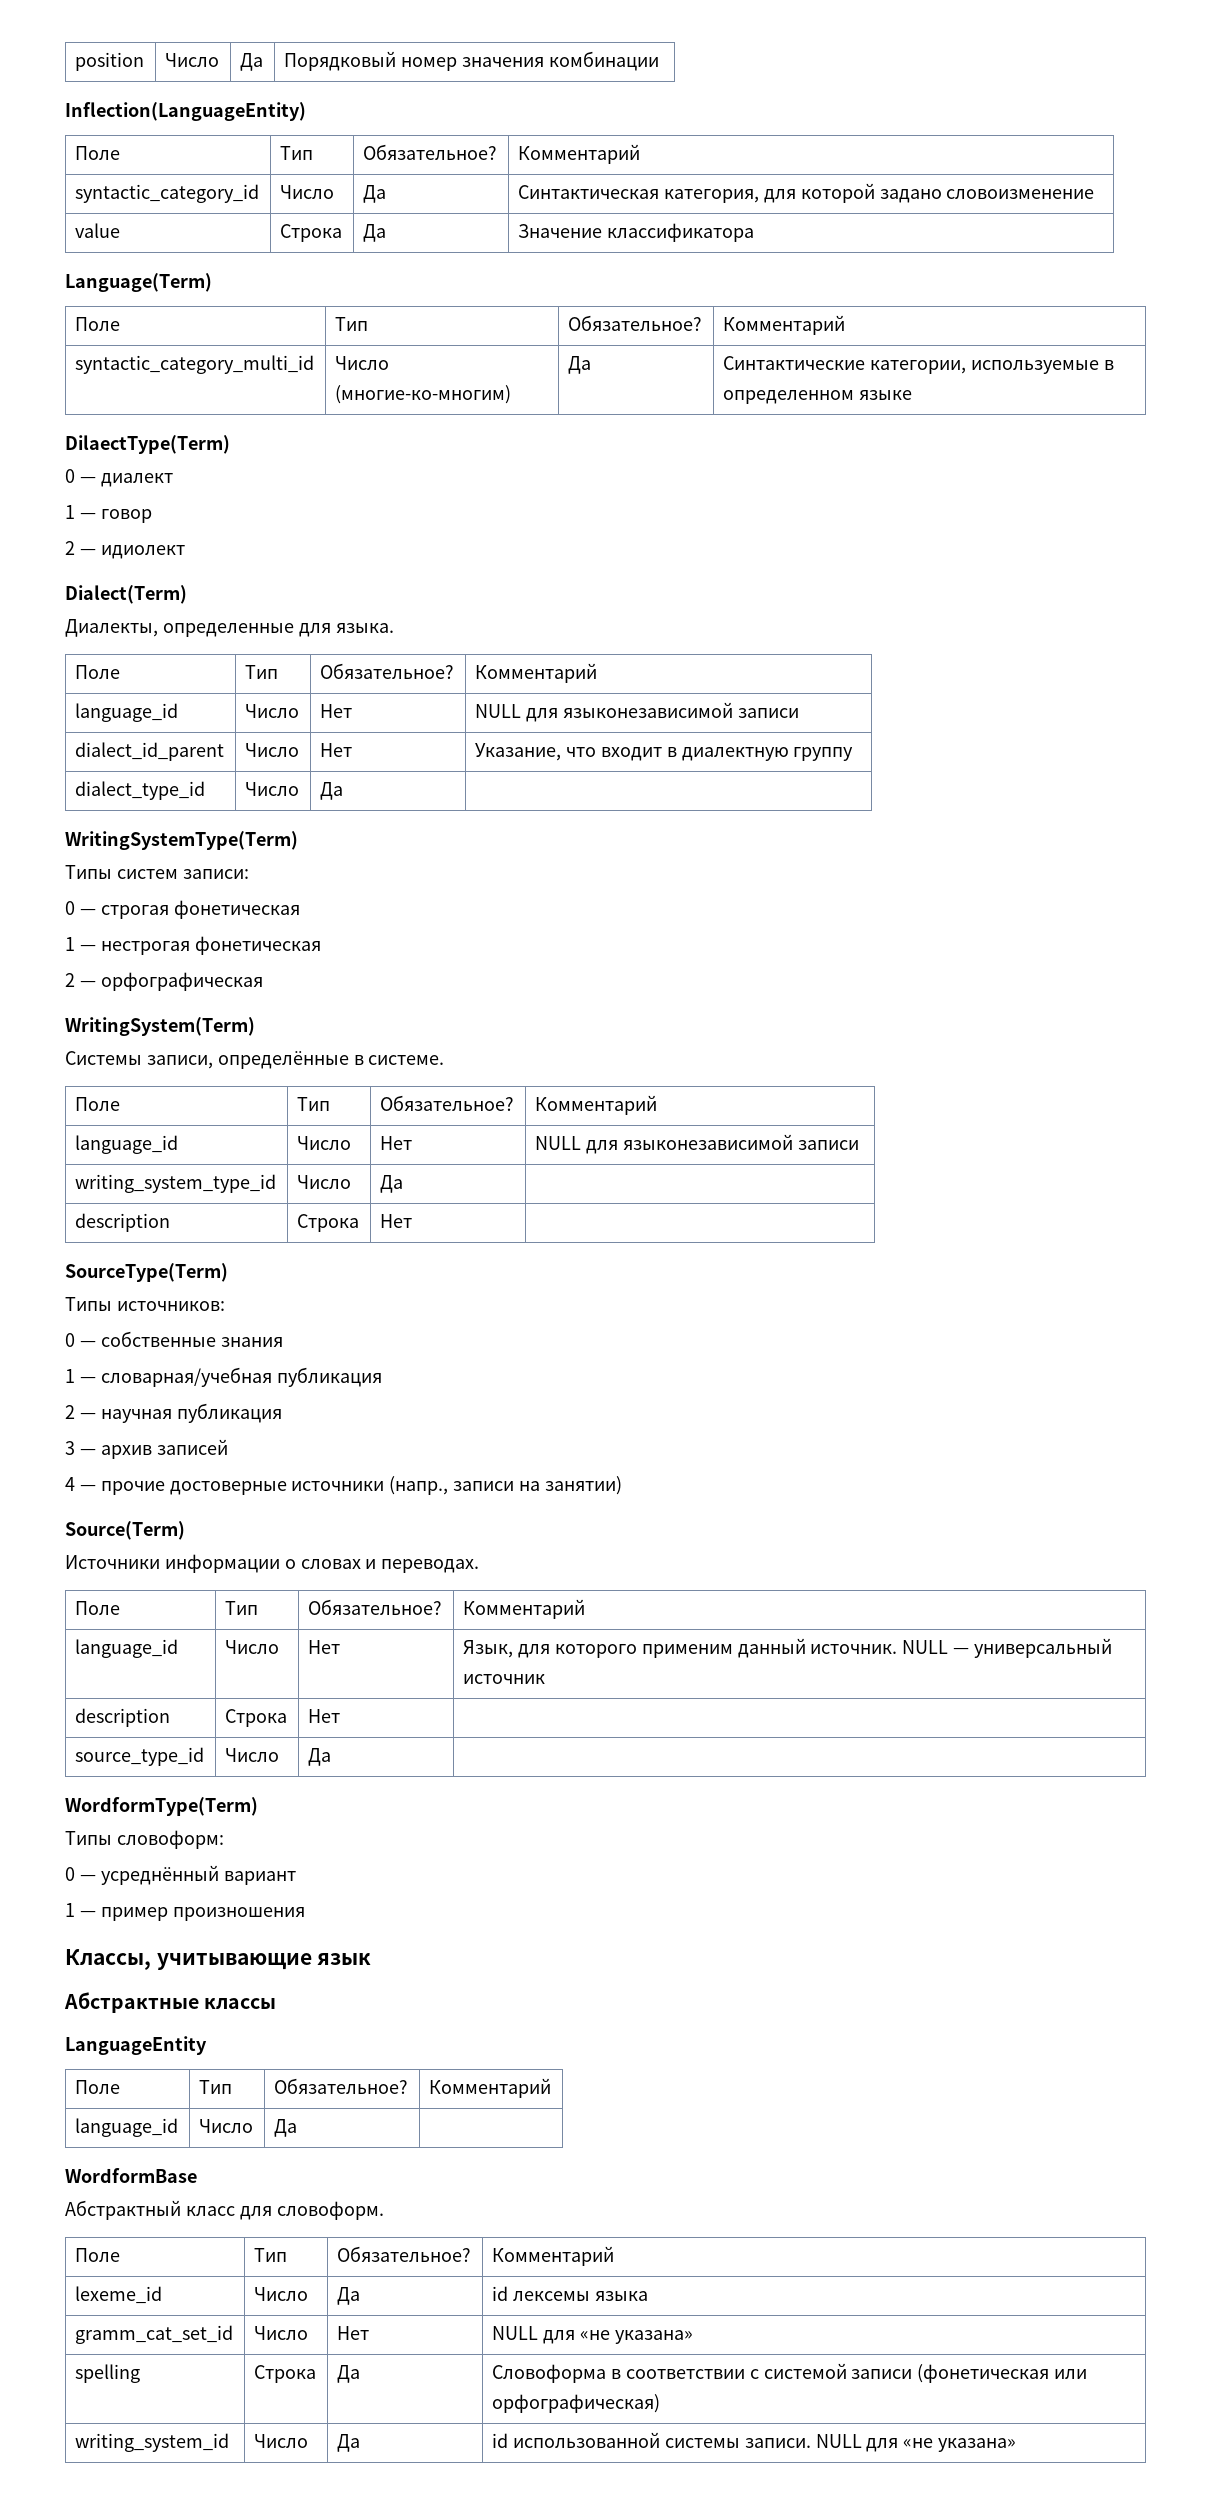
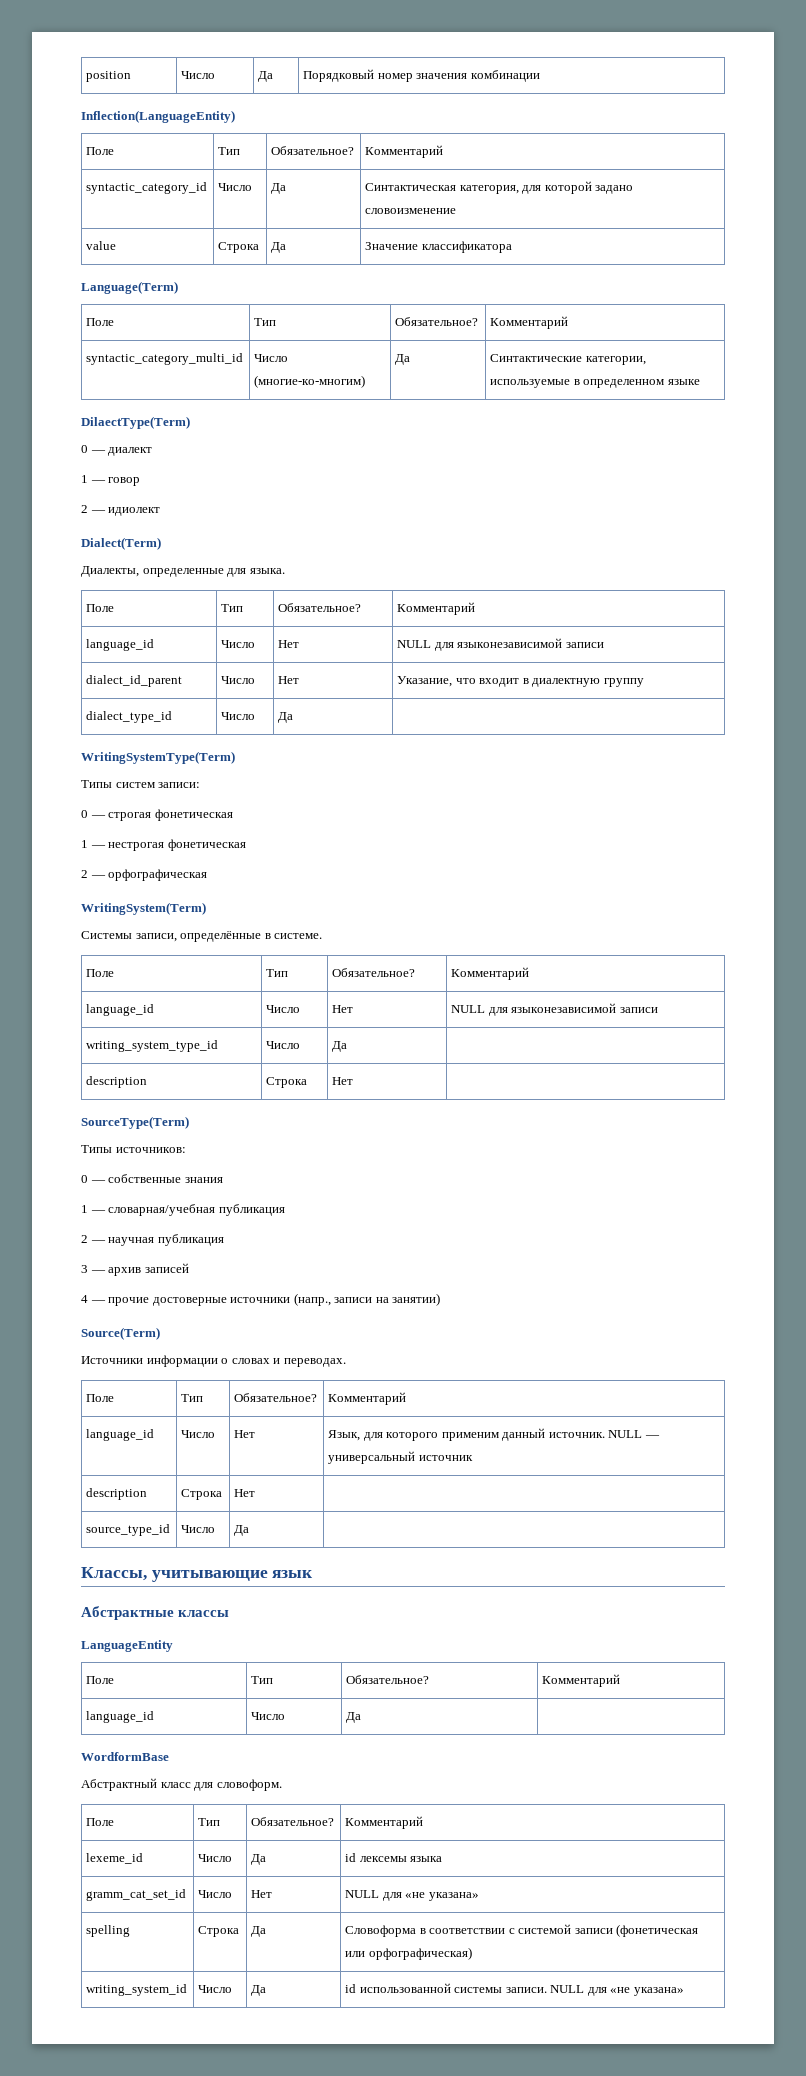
[65,1797,258,1816] [65,1830,224,1849] [65,1865,296,1885] [65,1903,305,1921] // WordformType(Term) // Типы словоформ: // 0 — усреднённый вариант // 1 — пример произношения -> (250, 1530) none

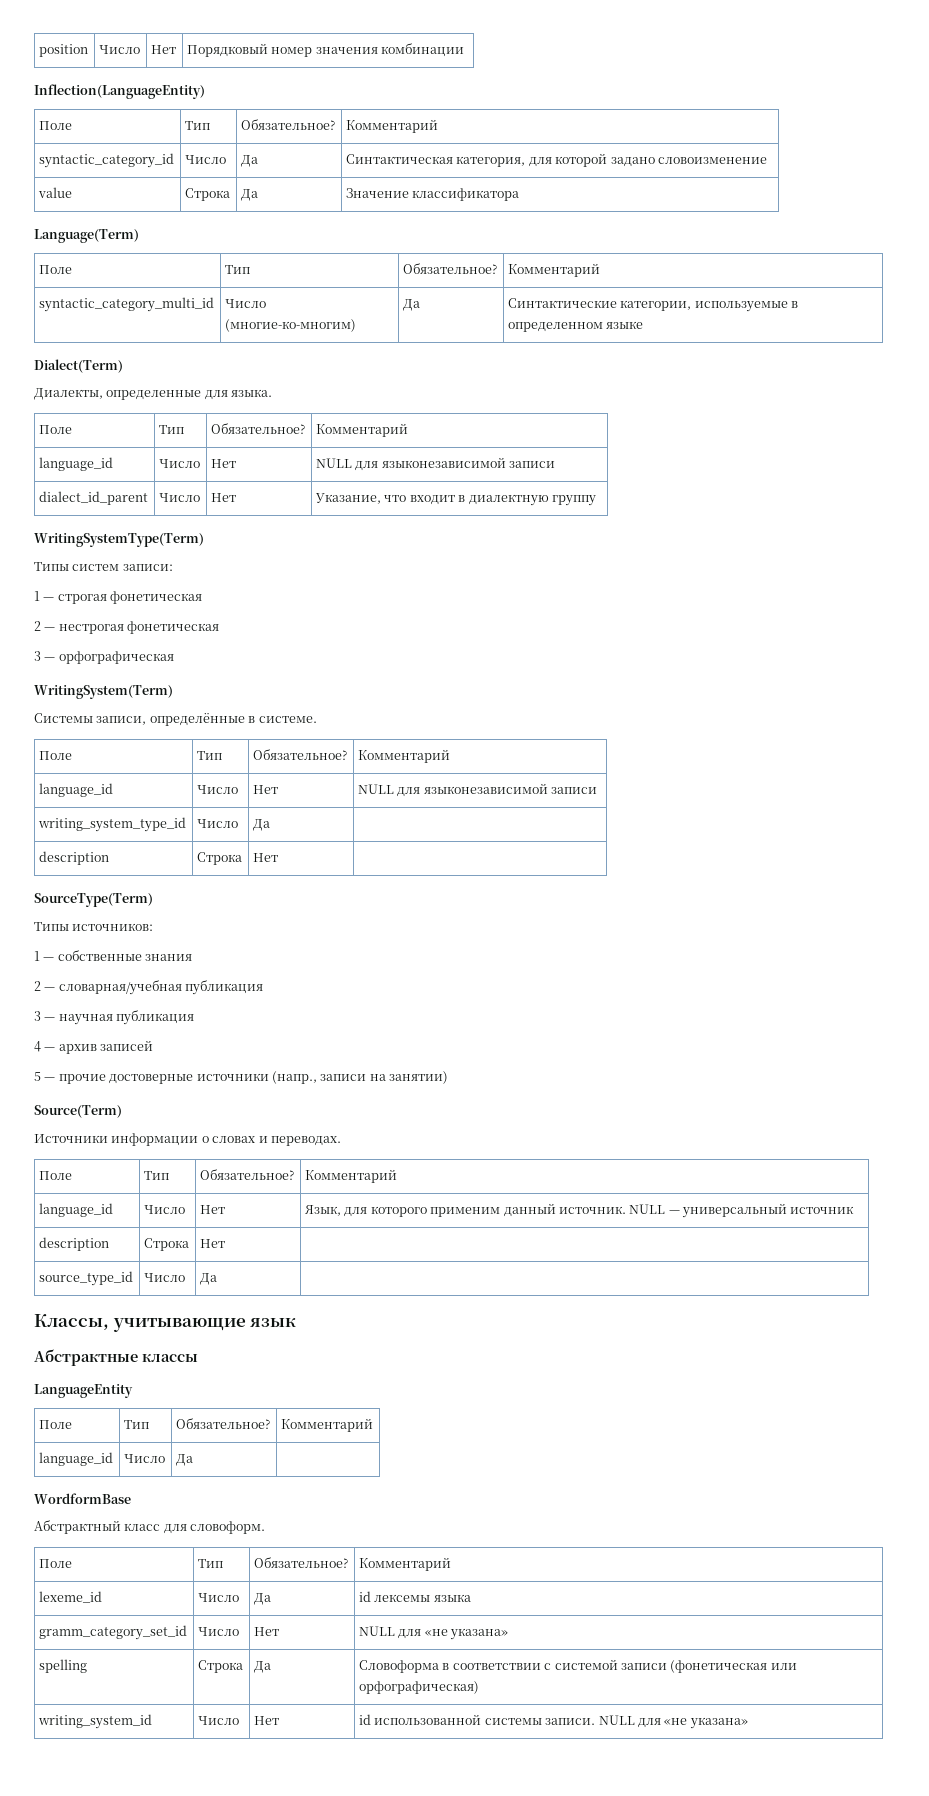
[258,71,274,82] Да -> [151,45,177,54] Нет
[81,416,190,429] [81,445,153,456] [81,475,141,486] [81,505,161,516] // DilaectType(Term) // 0 — диалект // 1 — говор // 2 — идиолект -> (644, 325) none
[86,711,173,723] [221,712,256,720] [278,712,294,723] // dialect_type_id | Число | Да | -> (596, 500) none
[81,810,88,818] 0 -> [34,591,40,601] 1
[81,840,88,848] 1 -> [34,621,41,631] 2
[81,870,88,878] 2 -> [34,651,41,661] 3
[81,1175,88,1183] 0 -> [34,951,40,961] 1
[81,1205,88,1213] 1 -> [34,981,41,991] 2
[81,1235,88,1243] 2 -> [34,1011,41,1021] 3
[81,1265,88,1273] 3 -> [34,1041,41,1052] 4
[81,1295,88,1303] 4 -> [34,1072,41,1081] 5
[86,1889,187,1901] gramm_cat_set_id -> [39,1625,188,1640] gramm_category_set_id
[251,1985,267,1996] Да -> [254,1716,280,1725] Нет

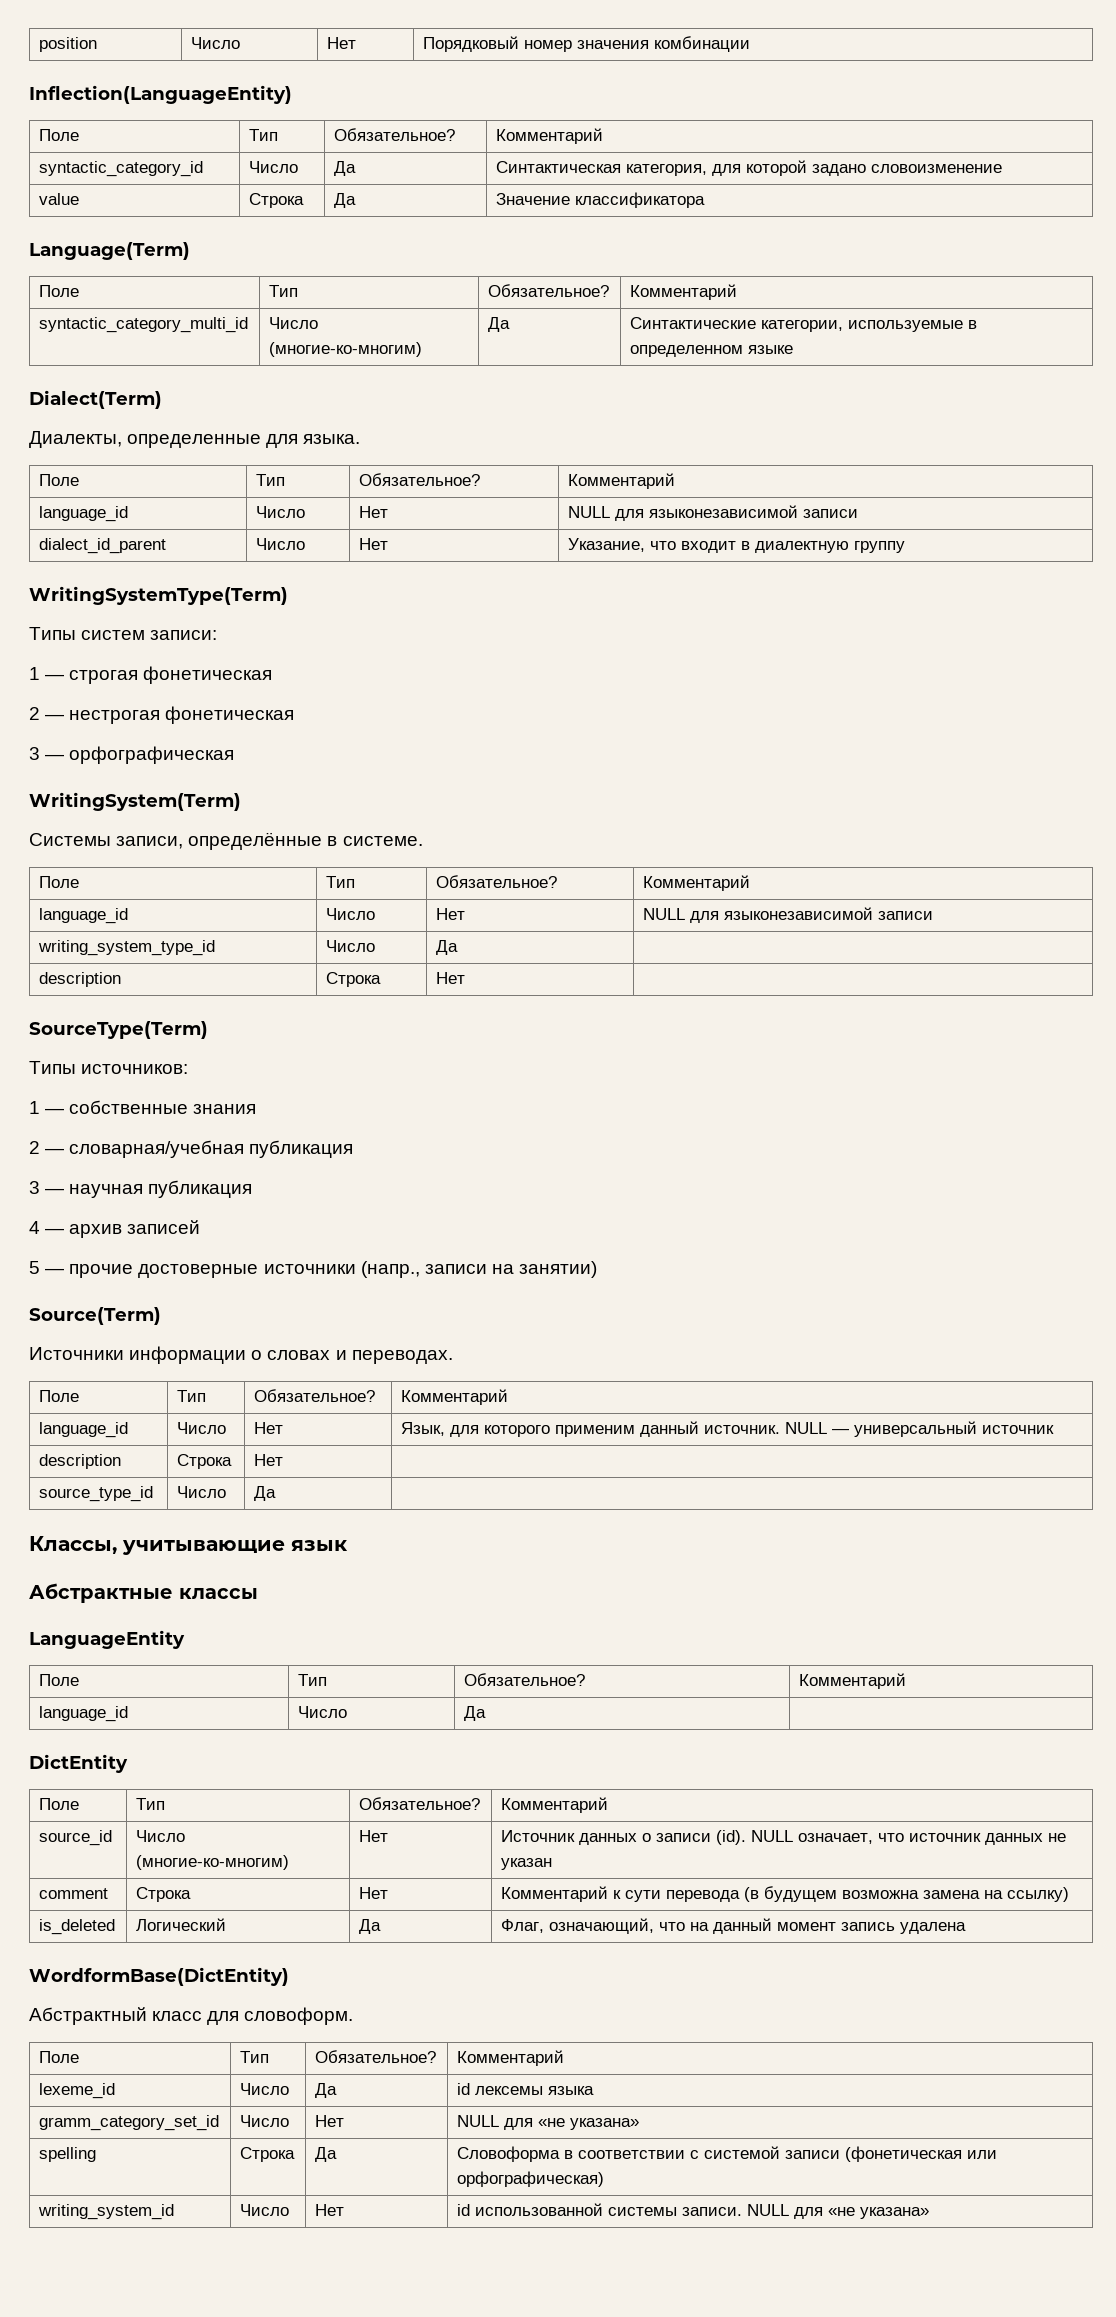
[34,1493,131,1504] WordformBase -> [29,1754,128,1773] [39,1798,80,1810] [136,1798,166,1810] [359,1797,481,1810] [501,1797,609,1813] [39,1830,113,1846] [136,1830,186,1842] [136,1855,290,1870] [359,1830,389,1842] [501,1830,1067,1845] [501,1858,553,1870] [39,1888,109,1899] [136,1887,192,1902] [359,1887,389,1899] [501,1886,1070,1902] [39,1919,116,1935] [136,1918,227,1931] [359,1919,382,1934] [501,1918,967,1934] [29,1967,289,1986] DictEntity // Поле | Тип | Обязательное? | Комментарий // source_id | Число (многие-ко-многим) | Нет | Источник данных о записи (id). NULL означает, что источник данных не указан // comment | Строка | Нет | Комментарий к сути перевода (в будущем возможна замена на ссылку) // is_deleted | Логический | Да | Флаг, означающий, что на данный момент запись удалена // WordformBase(DictEntity)

